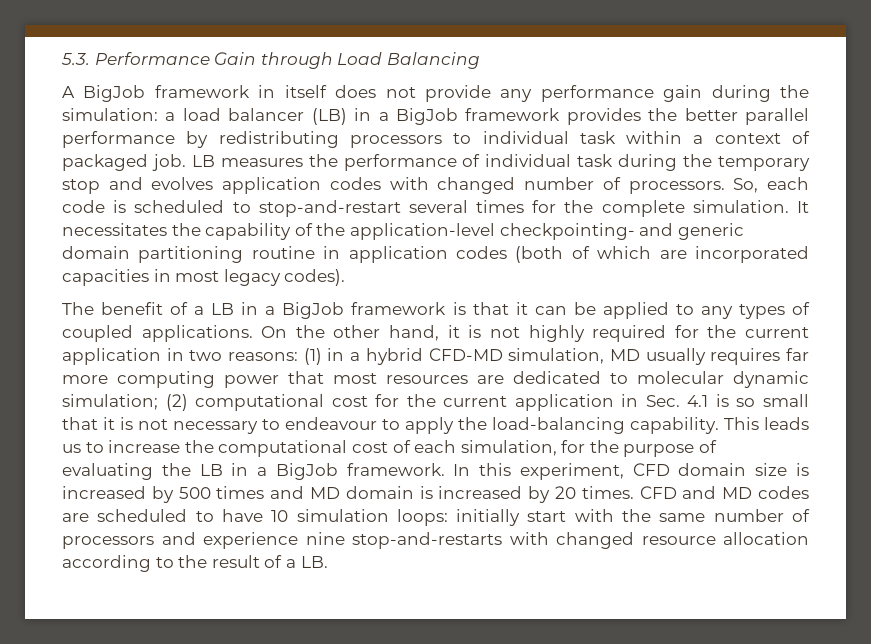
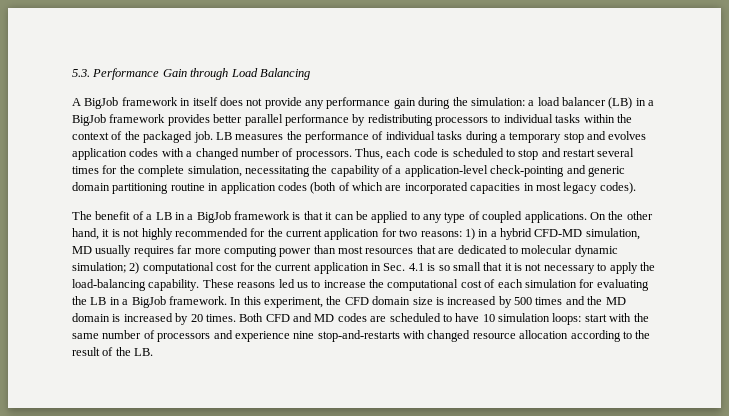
[648,108,678,121] the -> (210, 120) none
[579,131,704,144] task within a -> [555,114,632,123] tasks within the
(810, 137) none -> [124,131,140,140] the
[577,154,713,171] task during the -> [437,131,506,143] tasks during a
(429, 183) none -> [186,151,193,157] a
[733,178,759,193] So, -> [355,148,383,160] Thus,
[258,200,401,217] stop-and-restart -> [518,148,595,160] stop and restart
[692,200,809,213] [62,223,635,240] simulation. It necessitates the capability of the application-level checkpointing- -> [187,165,565,177] simulation, necessitating the capability of a application-level check-pointing
[738,304,785,319] types -> [444,212,466,223] type
[592,325,809,342] [62,348,184,365] required for the current application in -> [174,228,397,240] recommended for the current application for
[303,348,322,365] (1) -> [464,228,475,240] 1)
[288,371,324,384] that -> [313,245,336,254] than
(468, 379) none -> [416,245,436,254] that
[165,394,188,411] (2) -> [129,262,140,274] 2)
[285,417,400,430] endeavour to -> (607, 267) none
[724,417,809,430] This leads -> [202,279,295,288] These reasons led
[460,440,718,457] simulation, for the purpose of -> [524,279,595,288] simulation for
(624, 471) none -> [326,296,342,305] the
(305, 492) none -> [587,296,603,305] the
(634, 492) none -> [239,313,264,322] Both
[456,509,521,526] initially -> (582, 319) none
[285,559,296,568] a -> [115,347,131,356] the

